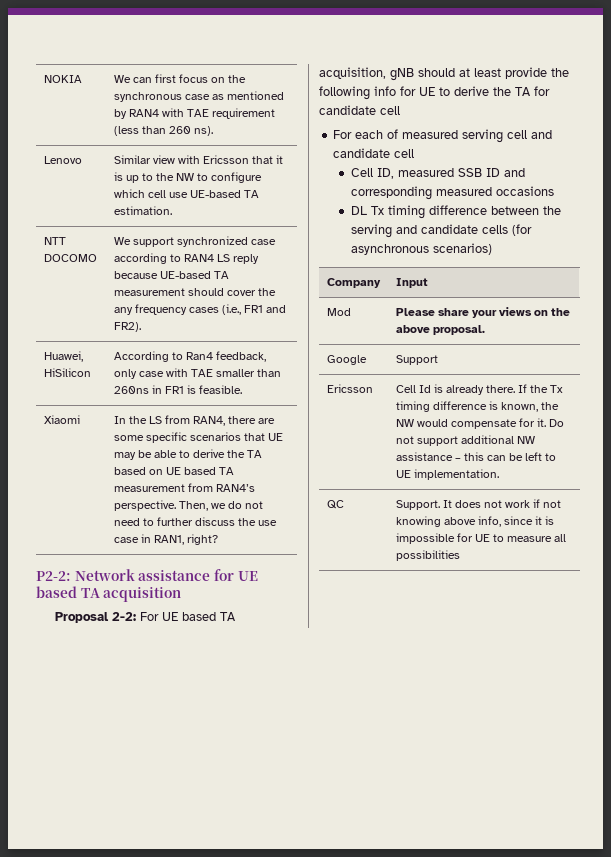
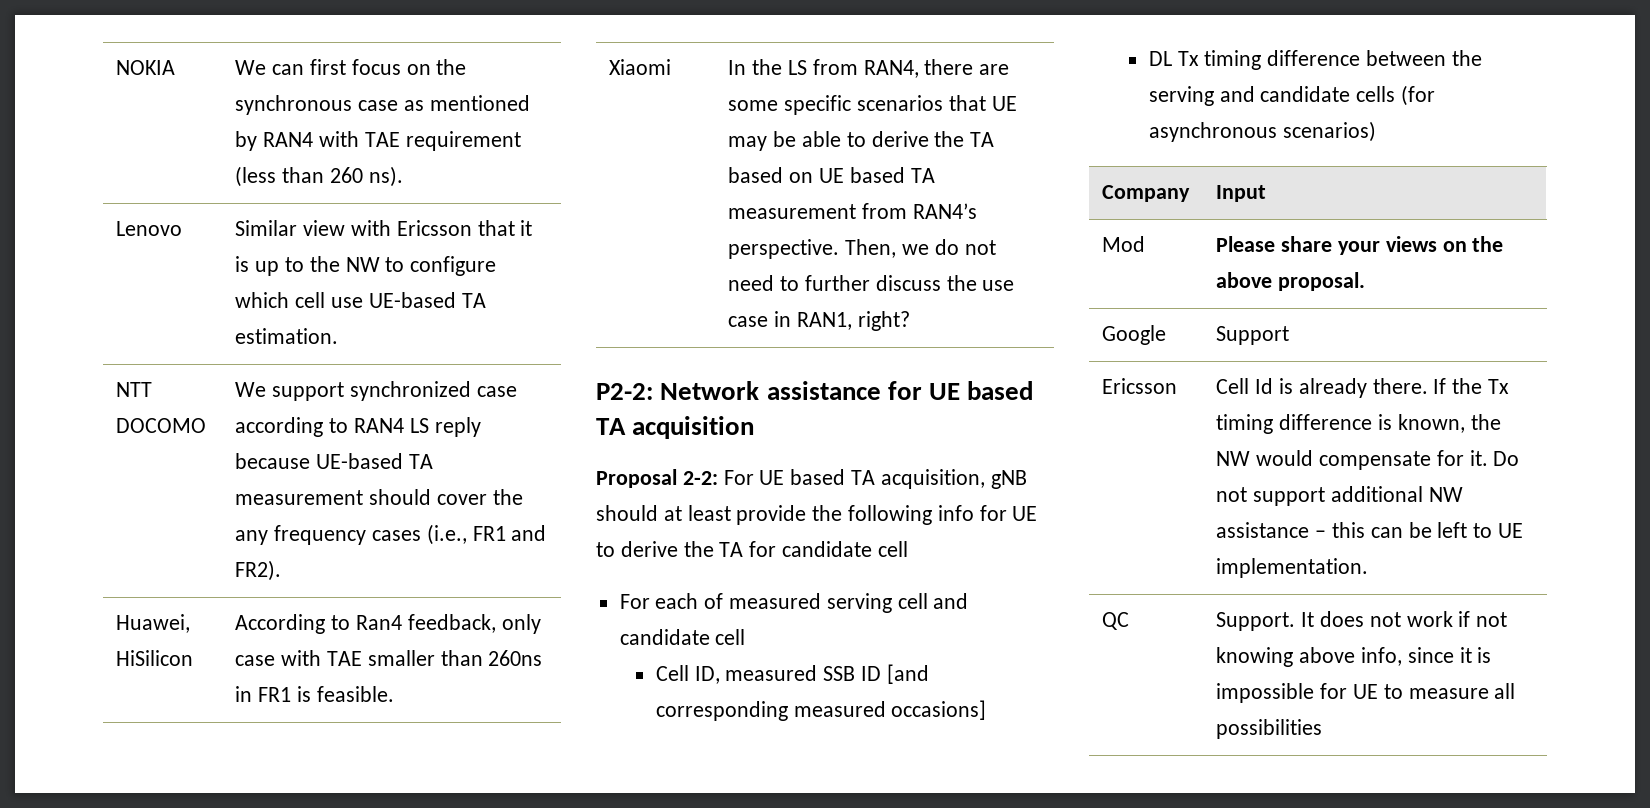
[503,168,525,177] and -> [886,664,929,684] [and
[495,186,554,196] occasions -> [891,700,987,720] occasions]

